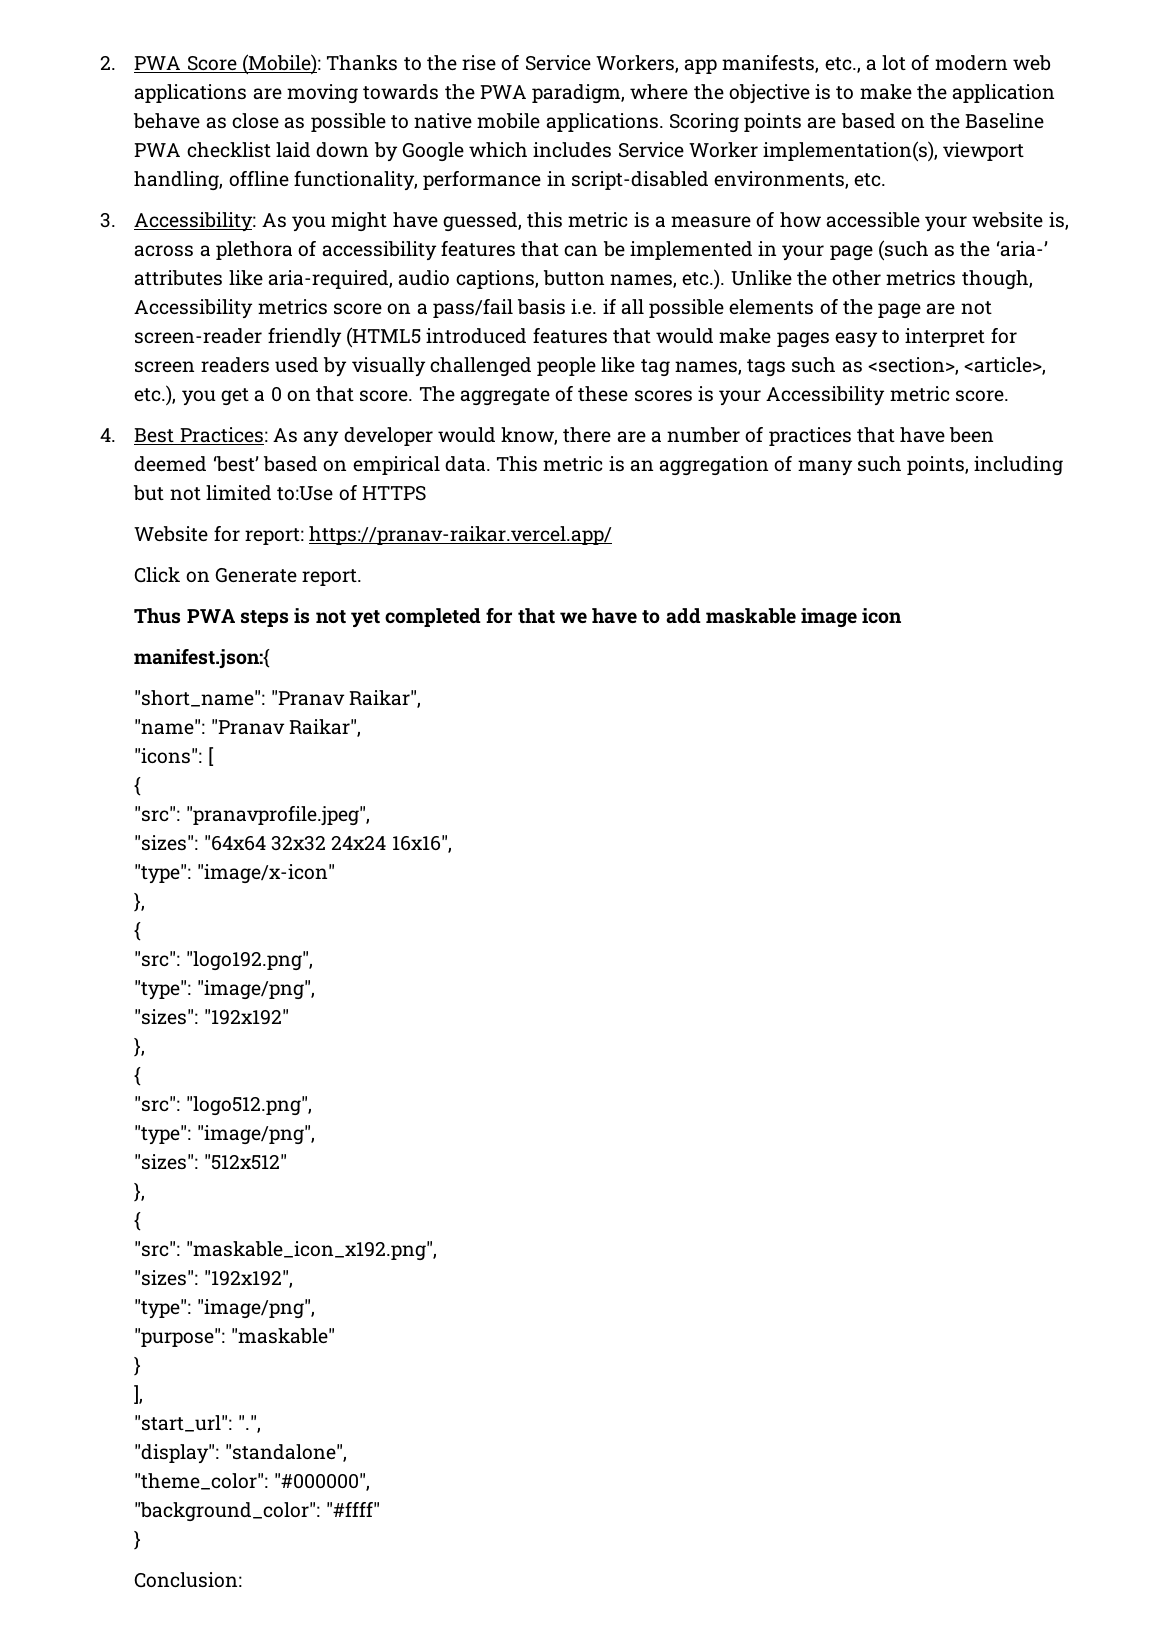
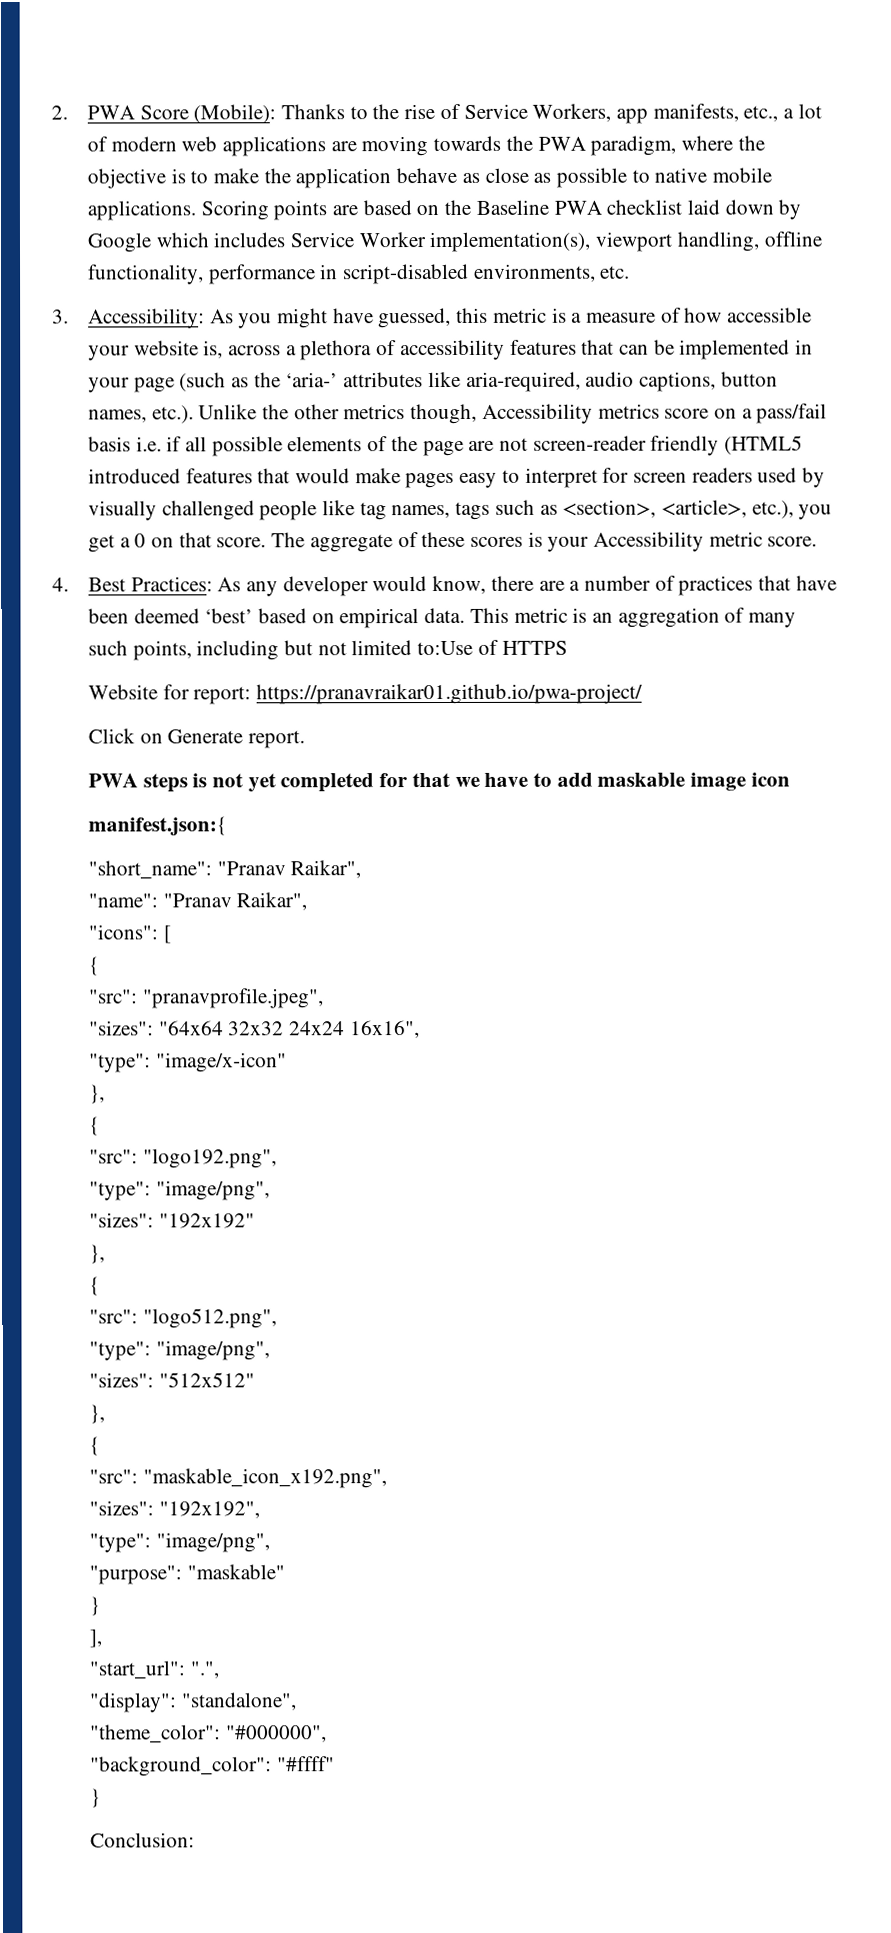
[309,526,613,545] https://pranav-raikar.vercel.app/ -> [256,683,644,705] https://pranavraikar01.github.io/pwa-project/
[134,608,182,624] Thus -> (306, 739) none

